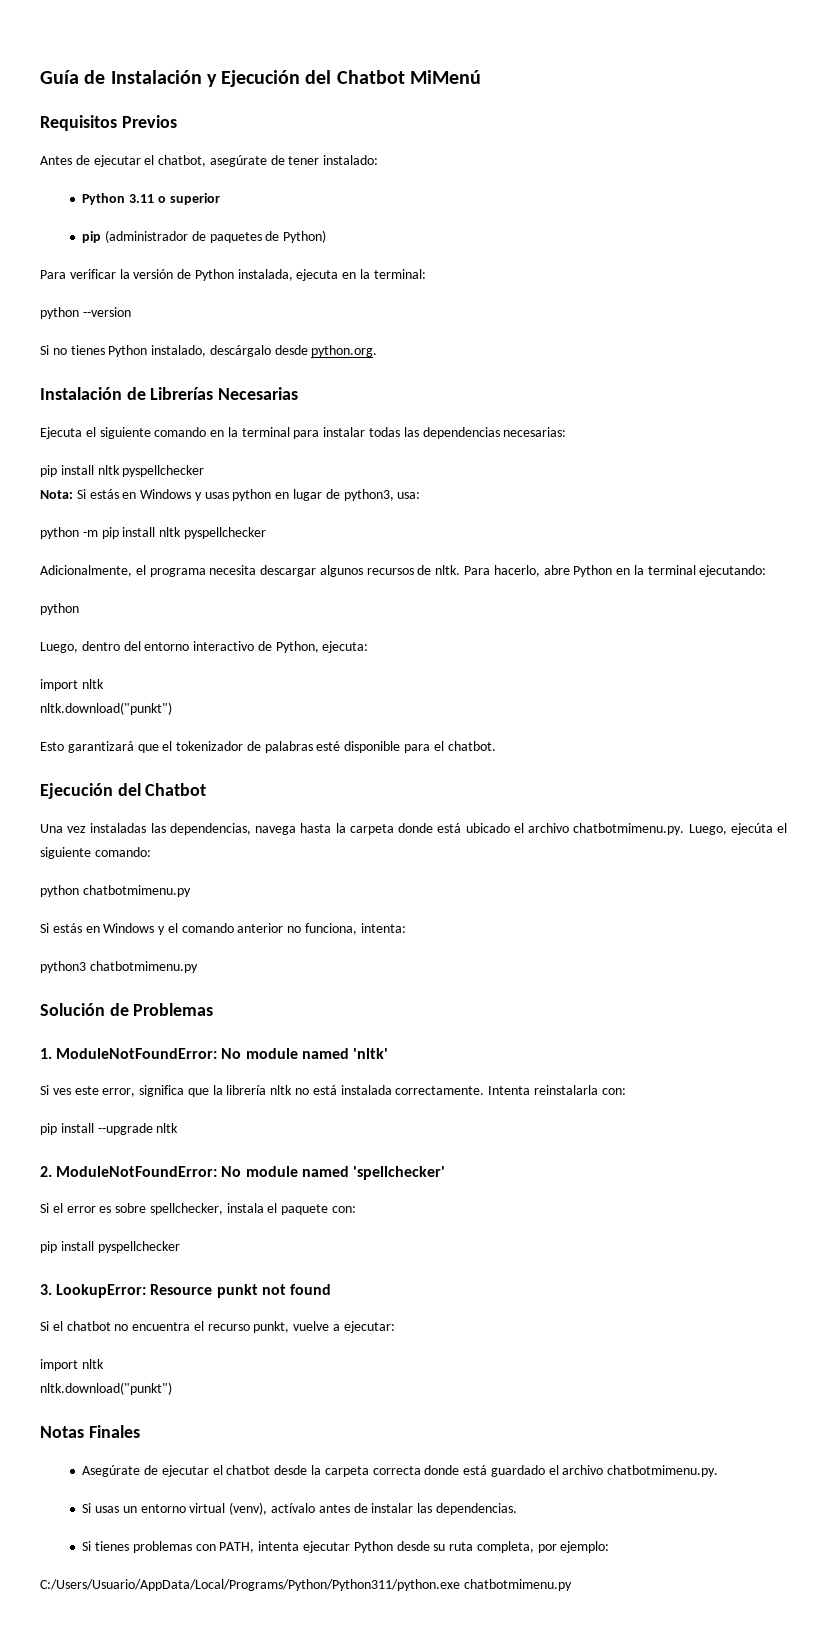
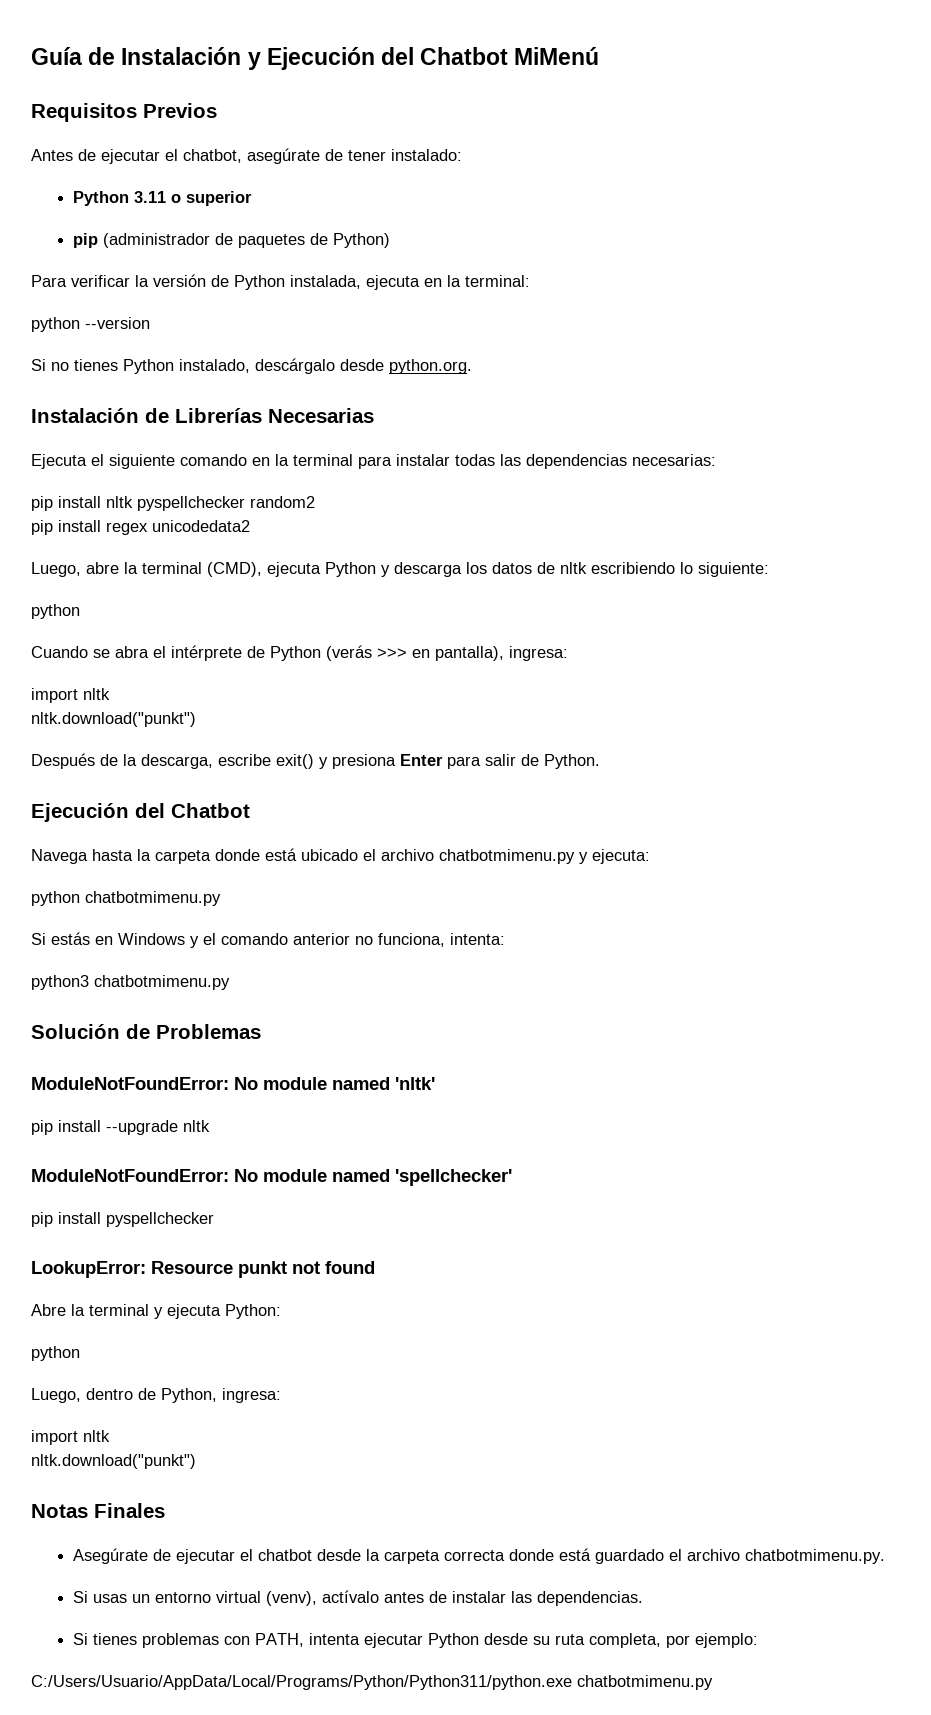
[40,489,421,501] [40,527,266,539] [40,565,767,577] [40,603,79,615] [40,641,369,653] [40,679,104,691] [40,702,172,715] [40,741,496,753] [40,783,207,799] [40,823,297,835] // Nota: Si estás en Windows y usas python en lugar de python3, usa: // python -m pip install nltk pyspellchecker // Adicionalmente, el programa necesita descargar algunos recursos de nltk. Para hacerlo, abre Python en la terminal ejecutando: // python // Luego, dentro del entorno interactivo de Python, ejecuta: // import nltk // nltk.download("punkt") // Esto garantizará que el tokenizador de palabras esté disponible para el chatbot. // Ejecución del Chatbot // Una vez instaladas las dependencias, navega -> [250,496,315,508] [31,520,250,535] [31,562,769,577] [31,604,80,619] [31,645,568,661] [31,688,110,703] [31,712,196,727] [31,753,600,769] [31,803,250,822] [31,849,88,864] random2 // pip install regex unicodedata2 // Luego, abre la terminal (CMD), ejecuta Python y descarga los datos de nltk escribiendo lo siguiente: // python // Cuando se abra el intérprete de Python (verás >>> en pantalla), ingresa: // import nltk // nltk.download("punkt") // Después de la descarga, escribe exit() y presiona Enter para salir de Python. // Ejecución del Chatbot // Navega
[573,823,788,835] [40,847,151,859] chatbotmimenu.py. Luego, ejecúta el siguiente comando: -> [439,849,650,864] chatbotmimenu.py y ejecuta:
[40,1048,52,1059] 1. -> (261, 1031) none
[40,1085,626,1097] // Si ves este error, significa que la librería nltk no está instalada correctamente. Intenta reinstalarla con: -> (435, 1083) none
[40,1166,52,1177] 2. -> (210, 1126) none
[40,1203,357,1215] // Si el error es sobre spellchecker, instala el paquete con: -> (512, 1177) none
[40,1284,52,1295] 3. -> (214, 1219) none
[40,1321,395,1333] Si el chatbot no encuentra el recurso punkt, vuelve a ejecutar: -> [31,1304,281,1319] [31,1346,80,1361] [31,1388,281,1403] Abre la terminal y ejecuta Python: // python // Luego, dentro de Python, ingresa:

